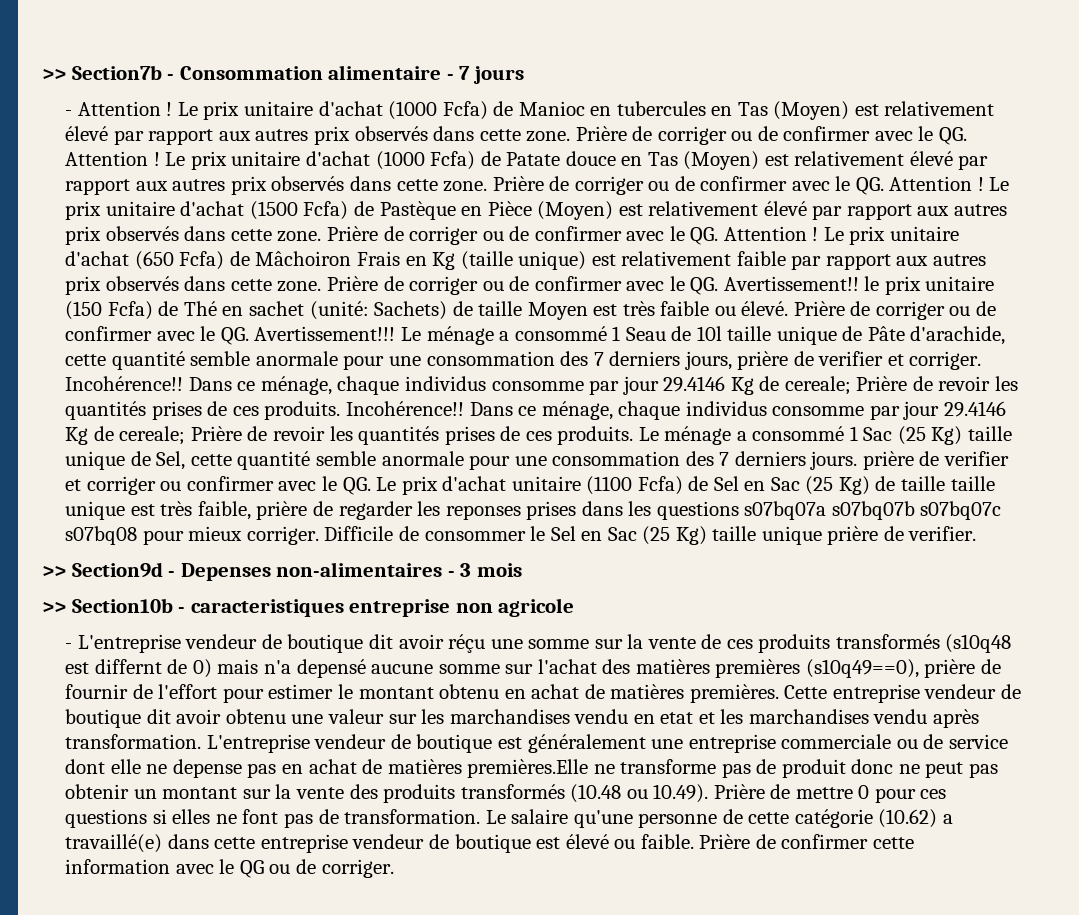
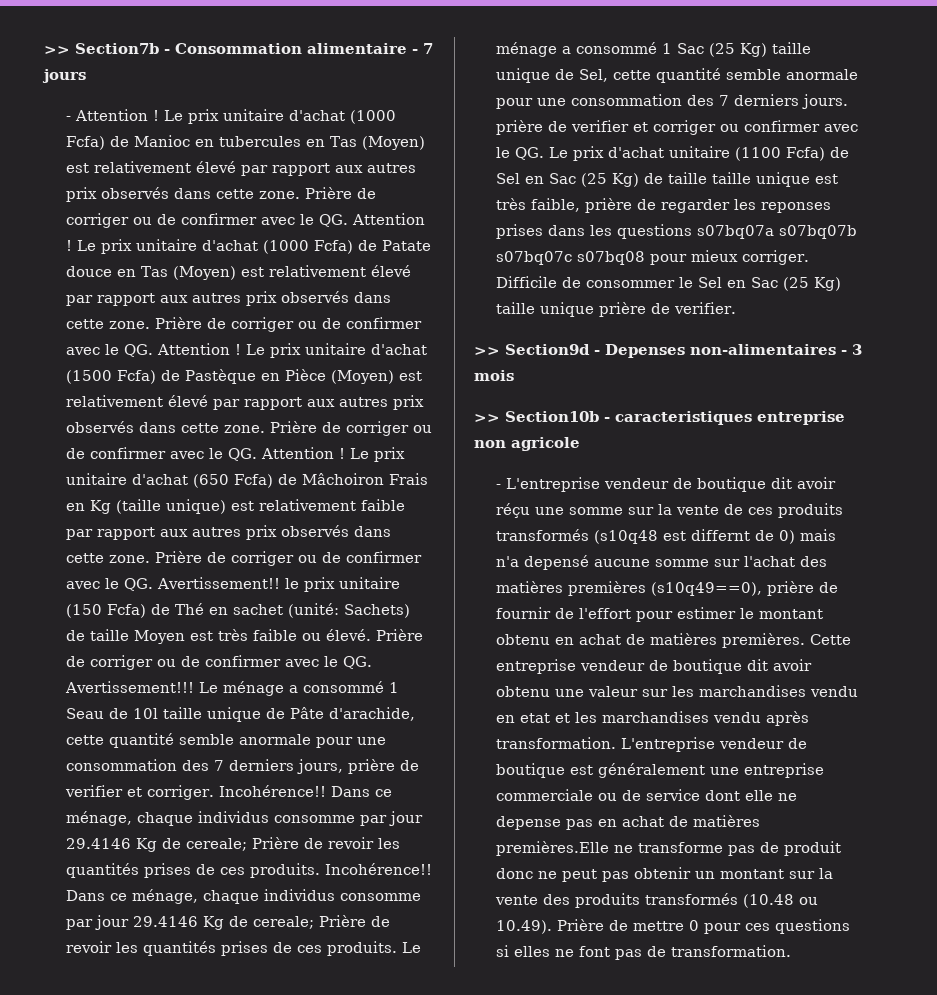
[485,809,953,828] [65,834,914,853] [65,859,394,878] Le salaire qu'une personne de cette catégorie (10.62) a travaillé(e) dans cette entreprise vendeur de boutique est élevé ou faible. Prière de confirmer cette information avec le QG ou de corriger. -> (792, 951) none

